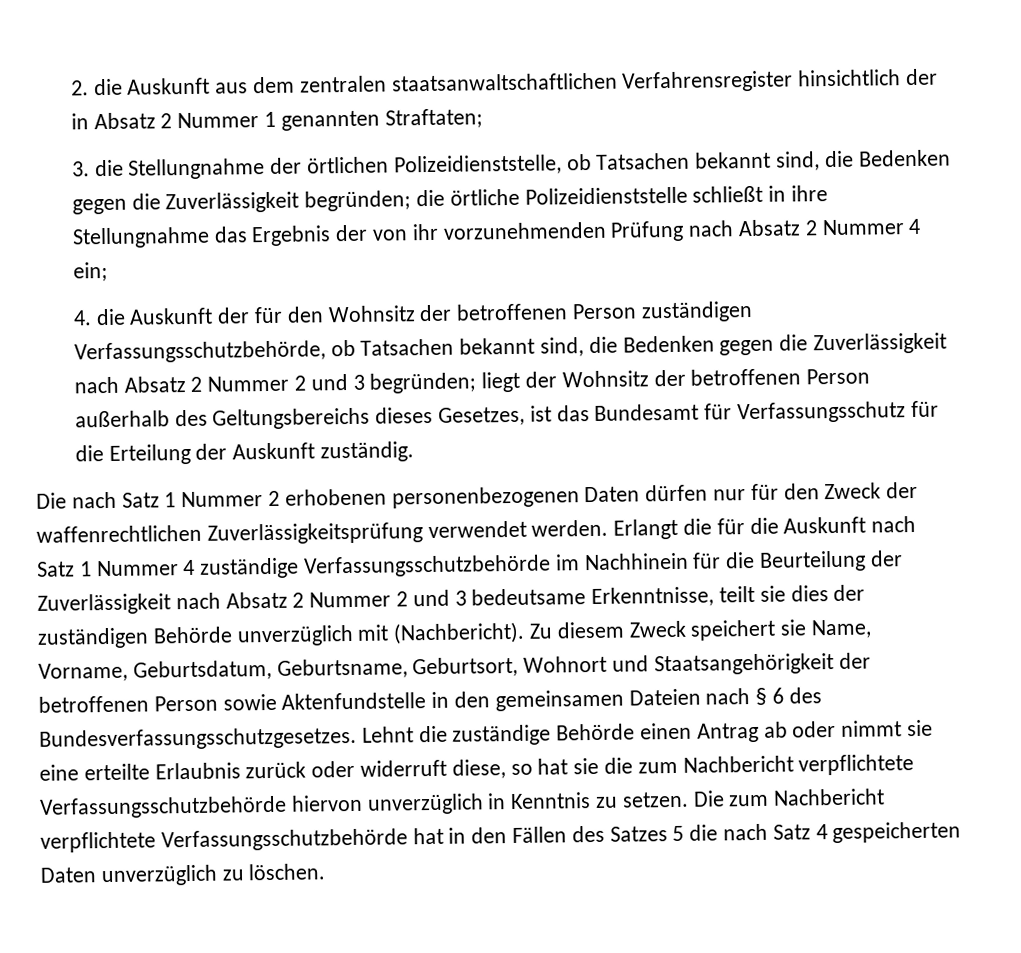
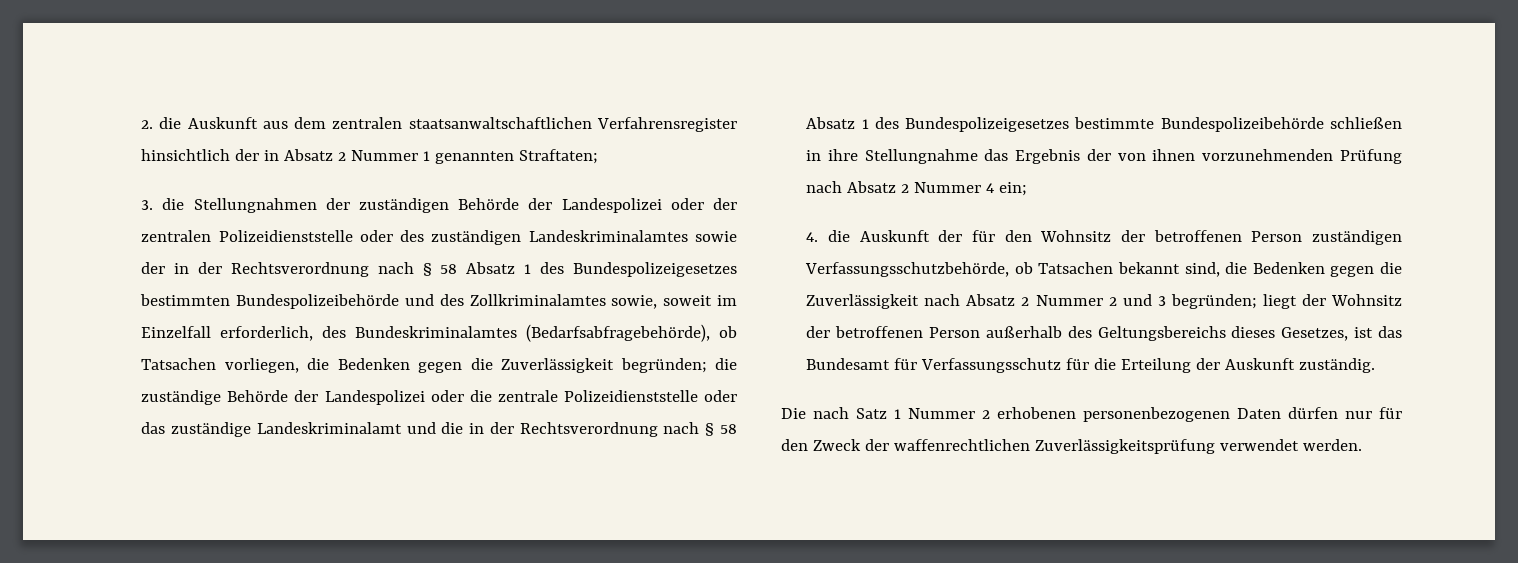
[128,151,820,180] Stellungnahme der örtlichen Polizeidienststelle, ob Tatsachen bekannt sind, -> [193,198,737,213] [141,230,737,245] [141,262,737,277] [140,294,737,309] [141,324,737,342] [141,358,299,373] Stellungnahmen der zuständigen Behörde der Landespolizei oder der zentralen Polizeidienststelle oder des zuständigen Landeskriminalamtes sowie der in der Rechtsverordnung nach § 58 Absatz 1 des Bundespolizeigesetzes bestimmten Bundespolizeibehörde und des Zollkriminalamtes sowie, soweit im Einzelfall erforderlich, des Bundeskriminalamtes (Bedarfsabfragebehörde), ob Tatsachen vorliegen,
[449,185,764,206] örtliche Polizeidienststelle schließt -> [141,390,737,405] [141,422,737,437] [806,117,1402,132] zuständige Behörde der Landespolizei oder die zentrale Polizeidienststelle oder das zuständige Landeskriminalamt und die in der Rechtsverordnung nach § 58 Absatz 1 des Bundespolizeigesetzes bestimmte Bundespolizeibehörde schließen
[411,223,439,241] ihr -> [1152,149,1196,161] ihnen
[613,515,917,540] [37,550,903,579] [37,584,866,615] [37,619,873,649] [38,652,871,682] [38,687,822,713] [39,719,934,751] [39,754,915,781] [39,788,886,819] [40,821,962,853] [40,863,326,887] Erlangt die für die Auskunft nach Satz 1 Nummer 4 zuständige Verfassungsschutzbehörde im Nachhinein für die Beurteilung der Zuverlässigkeit nach Absatz 2 Nummer 2 und 3 bedeutsame Erkenntnisse, teilt sie dies der zuständigen Behörde unverzüglich mit (Nachbericht). Zu diesem Zweck speichert sie Name, Vorname, Geburtsdatum, Geburtsname, Geburtsort, Wohnort und Staatsangehörigkeit der betroffenen Person sowie Aktenfundstelle in den gemeinsamen Dateien nach § 6 des Bundesverfassungsschutzgesetzes. Lehnt die zuständige Behörde einen Antrag ab oder nimmt sie eine erteilte Erlaubnis zurück oder widerruft diese, so hat sie die zum Nachbericht verpflichtete Verfassungsschutzbehörde hiervon unverzüglich in Kenntnis zu setzen. Die zum Nachbericht verpflichtete Verfassungsschutzbehörde hat in den Fällen des Satzes 5 die nach Satz 4 gespeicherten Daten unverzüglich zu löschen. -> (1362, 445) none

